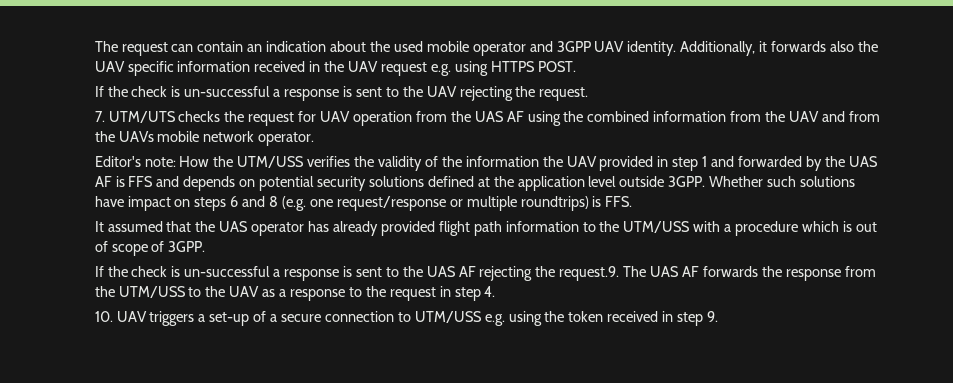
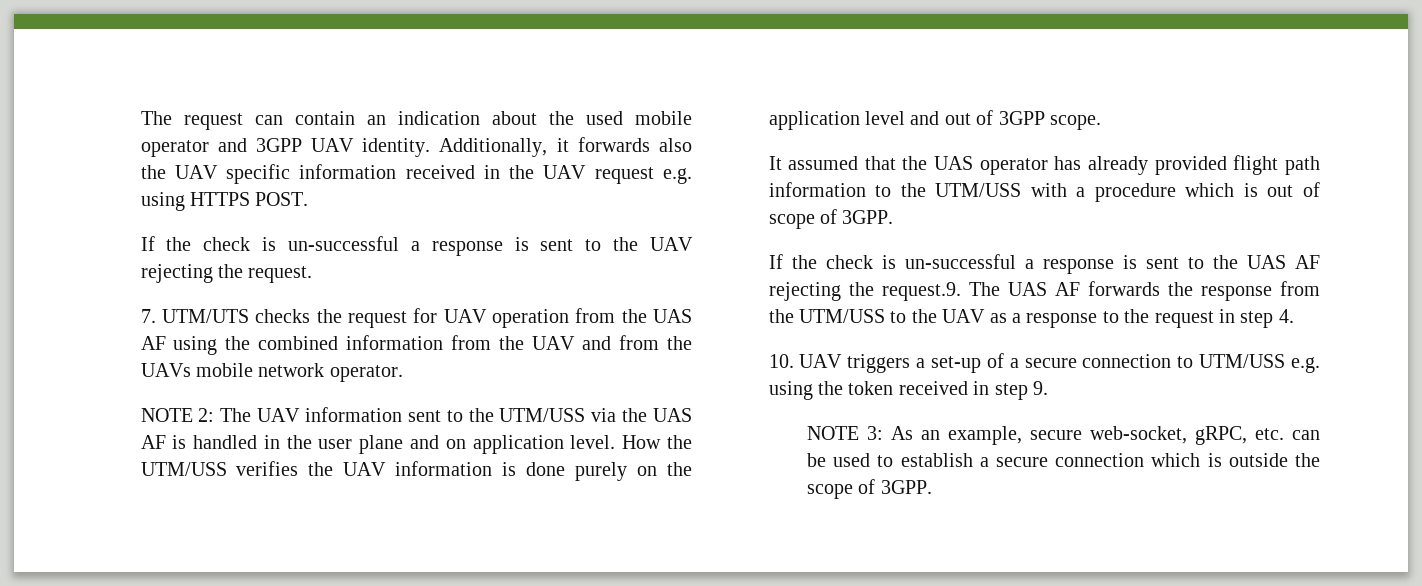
[94,156,176,167] Editor's note: -> [140,407,692,422] [140,435,616,454] NOTE 2: The UAV information sent to the UTM/USS via the UAS AF is handled in the user plane and on application level.
[377,156,878,171] [94,176,856,191] [94,196,633,211] validity of the information the UAV provided in step 1 and forwarded by the UAS AF is FFS and depends on potential security solutions defined at the application level outside 3GPP. Whether such solutions have impact on steps 6 and 8 (e.g. one request/response or multiple roundtrips) is FFS. -> [343,461,693,481] [768,110,1101,130] UAV information is done purely on the application level and out of 3GPP scope.
(719, 316) none -> [807,426,1320,445] [807,453,1320,467] [807,479,932,499] // NOTE 3: As an example, secure web-socket, gRPC, etc. can be used to establish a secure connection which is outside the scope of 3GPP.

